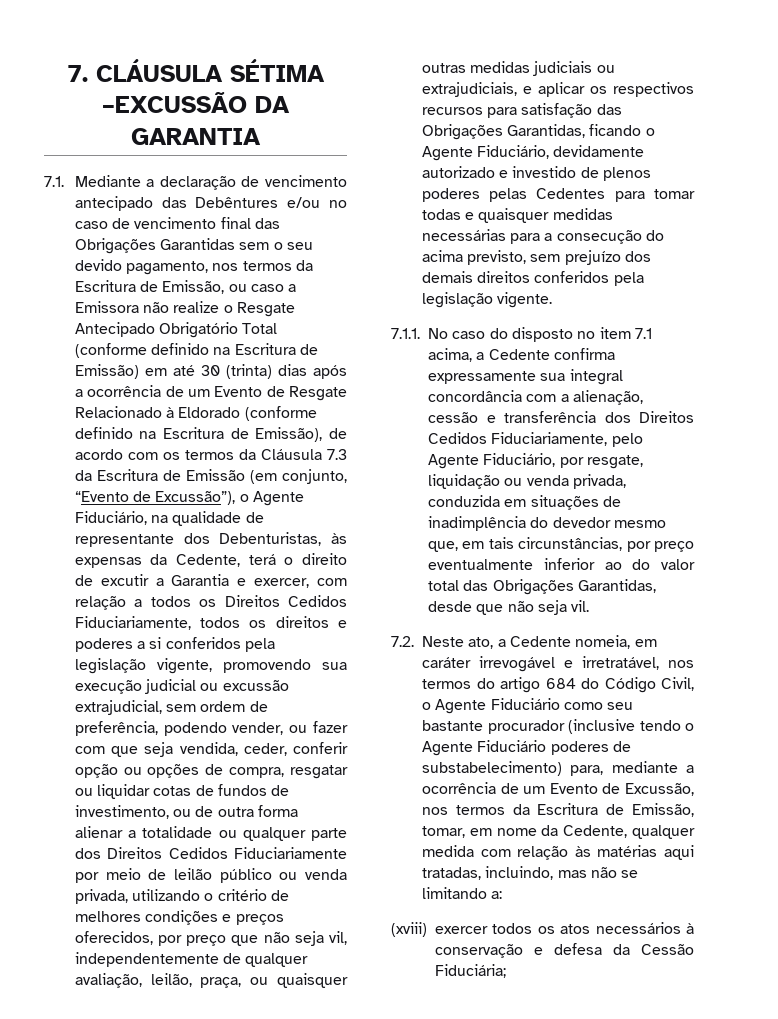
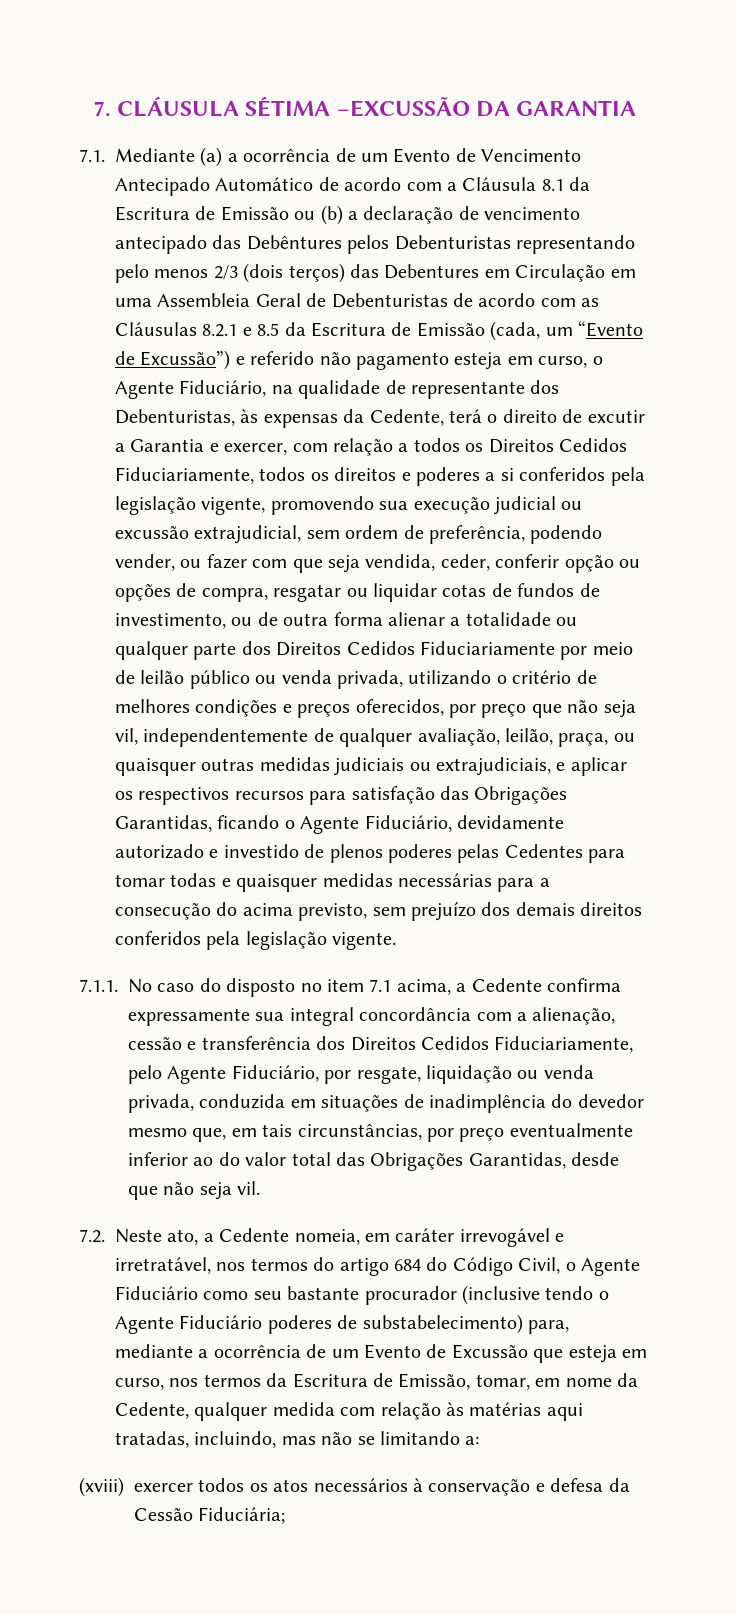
(141, 181) none -> [200,147,582,167] [115,177,591,196] [115,205,343,225] (a) a ocorrência de um Evento de Vencimento Antecipado Automático de acordo com a Cláusula 8.1 da Escritura de Emissão ou (b)
[287,197,347,208] [74,217,281,229] [74,238,314,254] [74,259,314,275] [74,280,297,294] [74,301,296,317] [74,322,278,338] [74,343,319,358] [74,364,347,379] [74,385,348,401] [74,406,317,421] [74,427,348,442] [74,449,347,460] [74,469,348,484] [74,491,236,505] e/ou no caso de vencimento final das Obrigações Garantidas sem o seu devido pagamento, nos termos da Escritura de Emissão, ou caso a Emissora não realize o Resgate Antecipado Obrigatório Total (conforme definido na Escritura de Emissão) em até 30 (trinta) dias após a ocorrência de um Evento de Resgate Relacionado à Eldorado (conforme definido na Escritura de Emissão), de acordo com os termos da Cláusula 7.3 da Escritura de Emissão (em conjunto, “Evento de Excussão”), -> [347,235,635,254] [115,263,636,283] [115,293,600,308] [115,321,643,341] [115,350,588,370] pelos Debenturistas representando pelo menos 2/3 (dois terços) das Debentures em Circulação em uma Assembleia Geral de Debenturistas de acordo com as Cláusulas 8.2.1 e 8.5 da Escritura de Emissão (cada, um “Evento de Excussão”) e referido não pagamento esteja em curso,
[625,783,694,796] Excussão, -> [451,1344,647,1363] [115,1378,164,1390] Excussão que esteja em curso,

